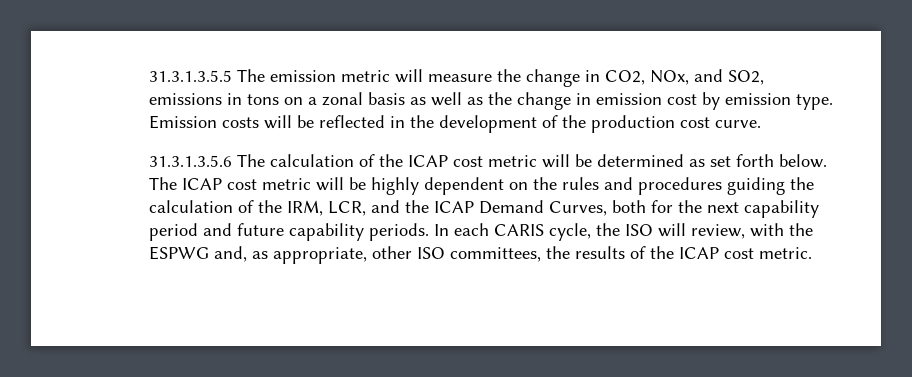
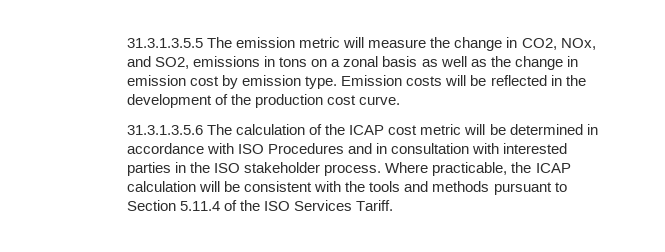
[689,154,828,168] [149,177,815,195] [149,200,820,218] [149,223,814,241] [149,246,813,264] as set forth below. The ICAP cost metric will be highly dependent on the rules and procedures guiding the calculation of the IRM, LCR, and the ICAP Demand Curves, both for the next capability period and future capability periods. In each CARIS cycle, the ISO will review, with the ESPWG and, as appropriate, other ISO committees, the results of the ICAP cost metric. -> [586,124,598,135] [127,143,568,154] [127,162,571,176] [127,181,567,195] [127,200,394,211] in accordance with ISO Procedures and in consultation with interested parties in the ISO stakeholder process. Where practicable, the ICAP calculation will be consistent with the tools and methods pursuant to Section 5.11.4 of the ISO Services Tariff.

